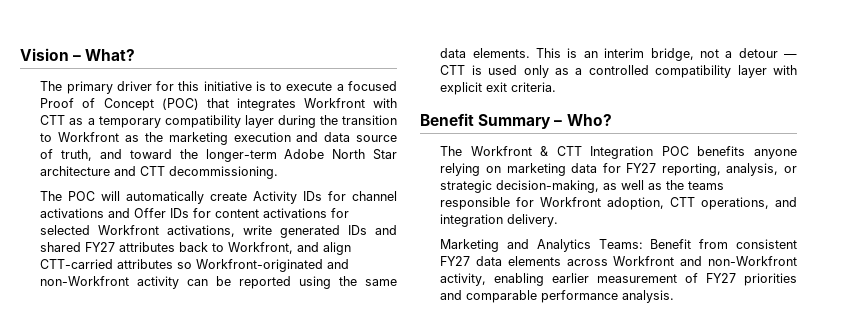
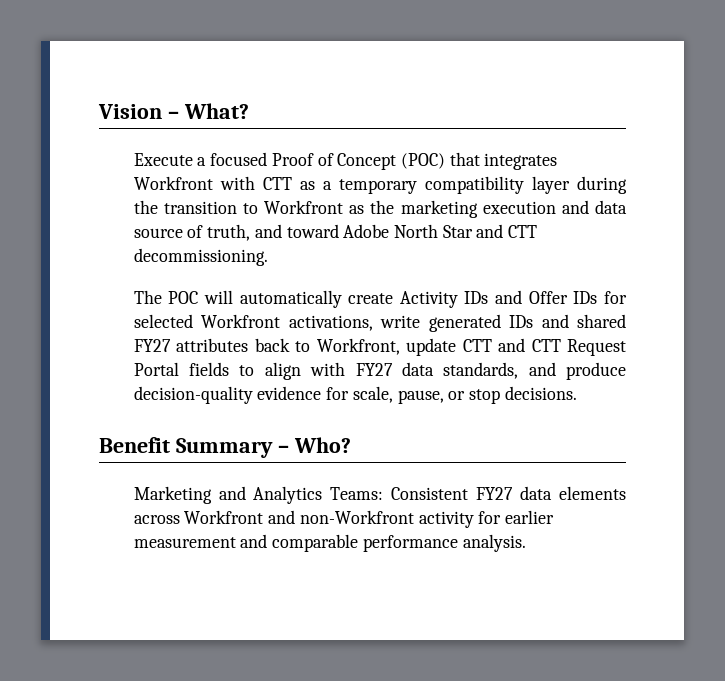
[40,81,333,94] The primary driver for this initiative is to execute -> [133,153,193,166] Execute
[179,149,277,162] the longer-term -> (339, 231) none
[40,166,111,176] architecture -> (473, 231) none
[328,191,398,201] [40,208,105,218] for channel activations -> (489, 297) none
[215,208,350,218] content activations for -> (628, 297) none
[297,242,352,255] [40,259,350,272] [40,276,397,289] [440,48,797,61] [440,65,797,78] [440,82,557,95] [420,113,612,129] [440,146,797,159] [440,163,797,176] [440,180,725,193] [440,197,797,210] [440,214,559,227] and align CTT-carried attributes so Workfront-originated and non-Workfront activity can be reported using the same data elements. This is an interim bridge, not a detour — CTT is used only as a controlled compatibility layer with explicit exit criteria. // Benefit Summary – Who? // The Workfront & CTT Integration POC benefits anyone relying on marketing data for FY27 reporting, analysis, or strategic decision-making, as well as the teams responsible for Workfront adoption, CTT operations, and integration delivery. -> [406,338,626,356] [133,362,626,380] [133,386,577,404] [99,437,351,458] update CTT and CTT Request Portal fields to align with FY27 data standards, and produce decision-quality evidence for scale, pause, or stop decisions. // Benefit Summary – Who?
[650,239,797,249] Benefit from consistent -> [391,487,469,500] Consistent
[440,273,797,286] activity, enabling earlier measurement of FY27 priorities -> [418,510,554,528] [133,537,236,548] activity for earlier measurement

